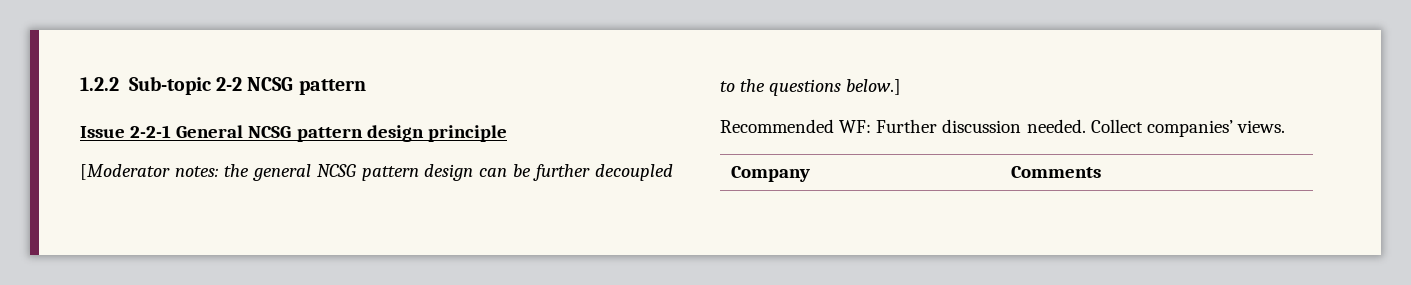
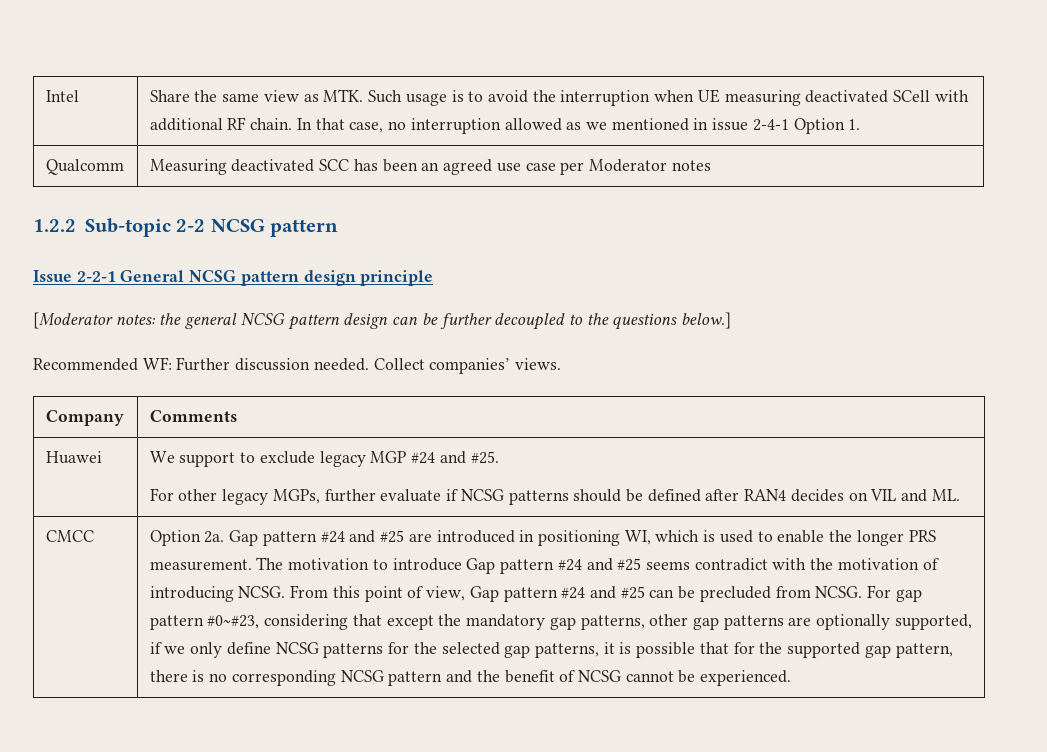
(80, 84) none -> [45,90,79,102] [149,89,969,106] [149,117,861,134] [45,159,124,175] [149,159,711,175] Intel | Share the same view as MTK. Such usage is to avoid the interruption when UE measuring deactivated SCell with additional RF chain. In that case, no interruption allowed as we mentioned in issue 2-4-1 Option 1. // Qualcomm | Measuring deactivated SCC has been an agreed use case per Moderator notes //
(1101, 172) none -> [45,451,102,464] [149,451,499,467] [149,488,960,505] [45,530,94,542] [149,530,936,546] [149,557,939,574] [149,585,922,602] [149,614,972,630] [149,642,953,658] [149,670,792,686] // Huawei | We support to exclude legacy MGP #24 and #25. // For other legacy MGPs, further evaluate if NCSG patterns should be defined after RAN4 decides on VIL and ML. // CMCC | Option 2a. Gap pattern #24 and #25 are introduced in positioning WI, which is used to enable the longer PRS measurement. The motivation to introduce Gap pattern #24 and #25 seems contradict with the motivation of introducing NCSG. From this point of view, Gap pattern #24 and #25 can be precluded from NCSG. For gap pattern #0~#23, considering that except the mandatory gap patterns, other gap patterns are optionally supported, if we only define NCSG patterns for the selected gap patterns, it is possible that for the supported gap pattern, there is no corresponding NCSG pattern and the benefit of NCSG cannot be experienced.

